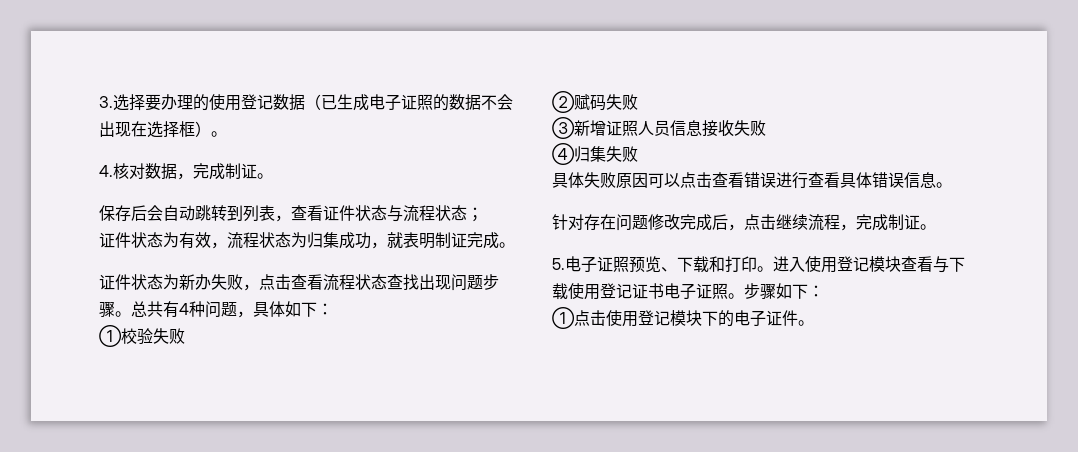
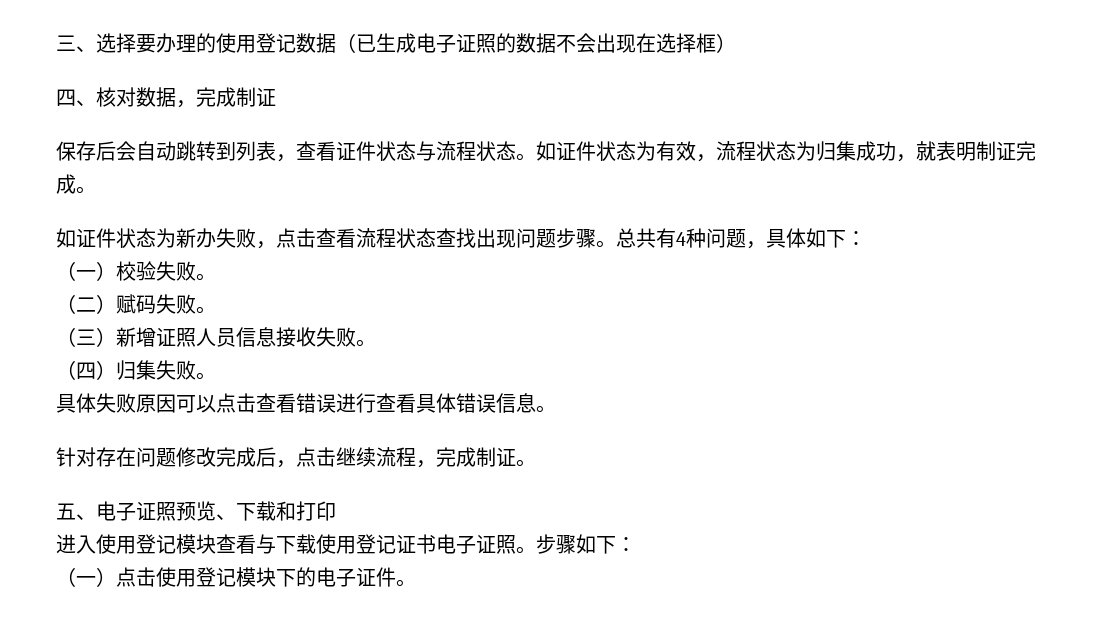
[99,96,113,108] 3. -> [56,35,96,52] 三、
[211,131,227,137] [99,165,113,177] 。 // 4. -> [56,89,96,107] // 四、
[257,173,273,179] 。 -> (276, 97) none
[467,207,483,222] ； // -> [516,141,556,161] 。如
(515, 245) none -> [56,228,76,248] 如
[99,325,122,347] ① -> [56,261,116,281] （一）
[552,91,575,113] // ② -> [196,273,216,281] [56,294,116,314] 。 // （二）
[552,117,575,139] // ③ -> [196,306,216,314] [56,327,116,347] 。 // （三）
[552,143,575,165] // ④ -> [356,339,376,347] [56,360,116,380] 。 // （四）
(638, 154) none -> [196,372,216,380] 。
[552,258,565,270] 5. -> [56,503,96,520] 五、
[757,266,773,272] 。 -> (336, 511) //
[552,307,575,329] ① -> [56,567,116,587] （一）

